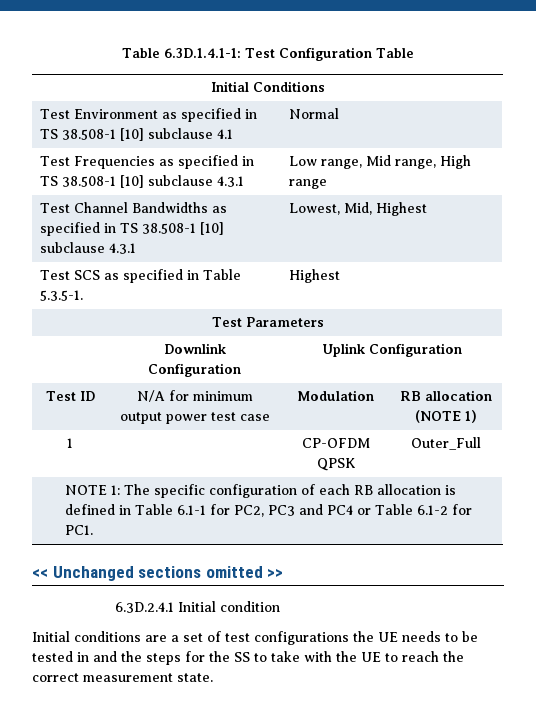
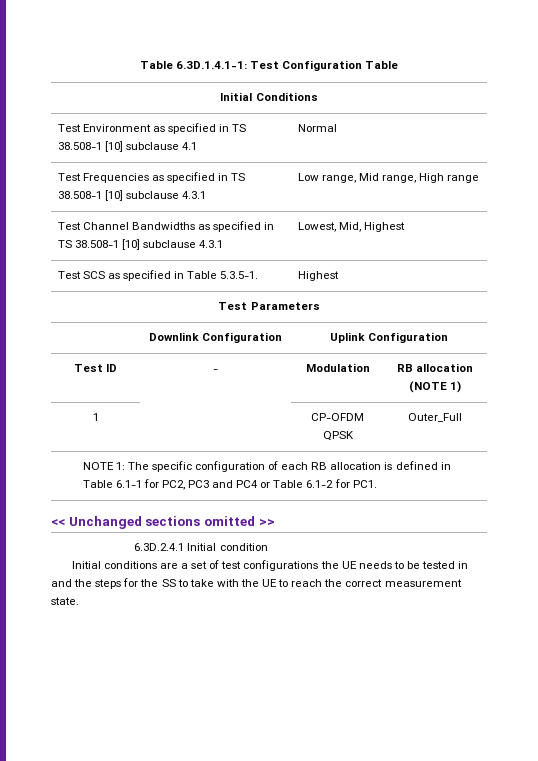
[136,390,253,402] [119,412,270,424] N/A for minimum output power test case -> [212,369,218,372] -

